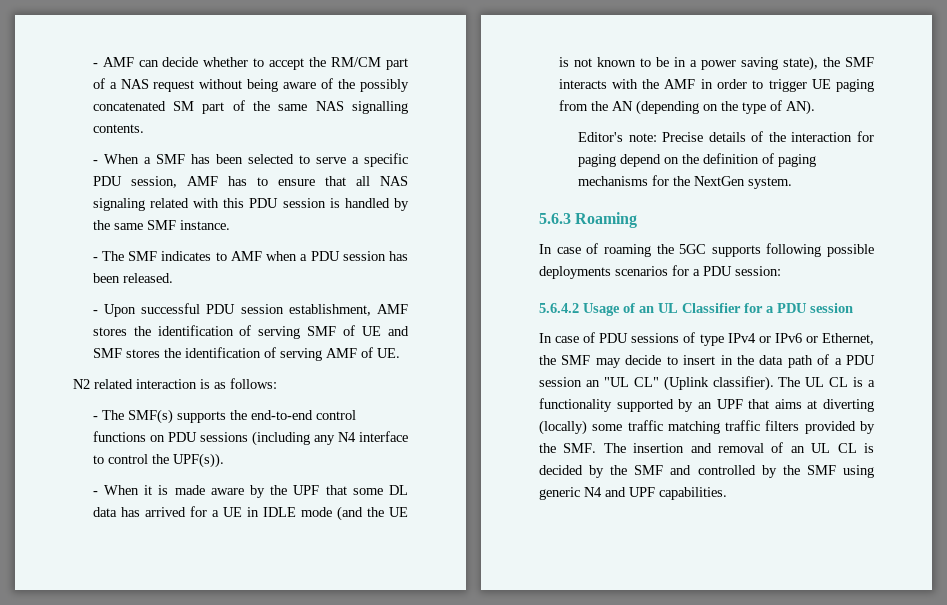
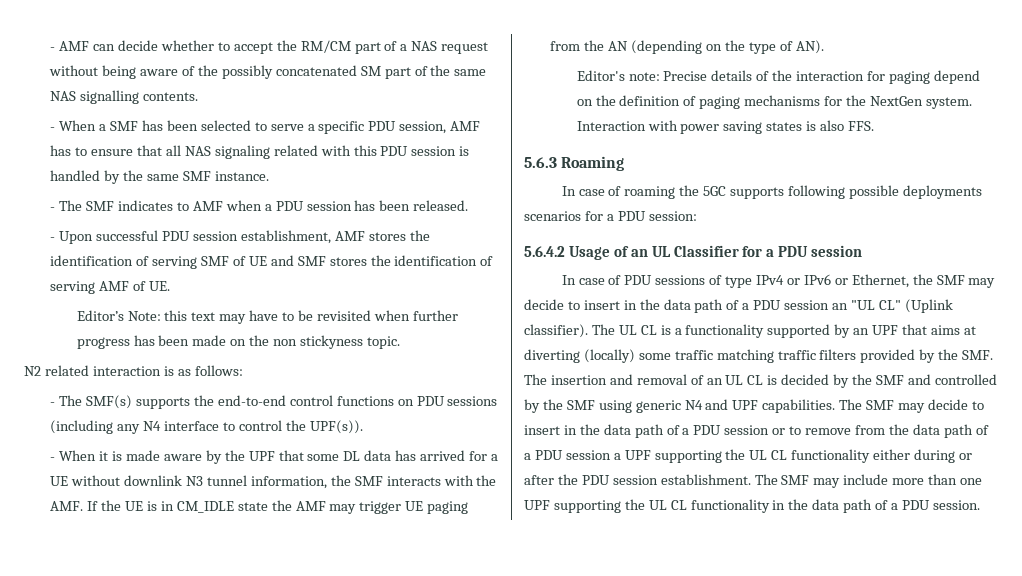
(400, 353) none -> [76,310,458,324] [76,335,400,349] // Editor’s Note: this text may have to be revisited when further progress has been made on the non stickyness topic.
[246,506,408,521] [558,56,818,71] in IDLE mode (and the UE is not known to be in a power saving state), -> [71,475,327,489] without downlink N3 tunnel information,
[664,79,764,89] AMF in order to -> [50,500,357,514] AMF. If the UE is in CM_IDLE state the AMF may
(793, 183) none -> [576,120,875,134] Interaction with power saving states is also FFS.
(727, 493) none -> [839,399,984,413] [524,424,989,438] [524,449,972,463] [524,474,983,488] [524,499,980,513] The SMF may decide to insert in the data path of a PDU session or to remove from the data path of a PDU session a UPF supporting the UL CL functionality either during or after the PDU session establishment. The SMF may include more than one UPF supporting the UL CL functionality in the data path of a PDU session.

